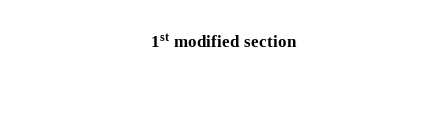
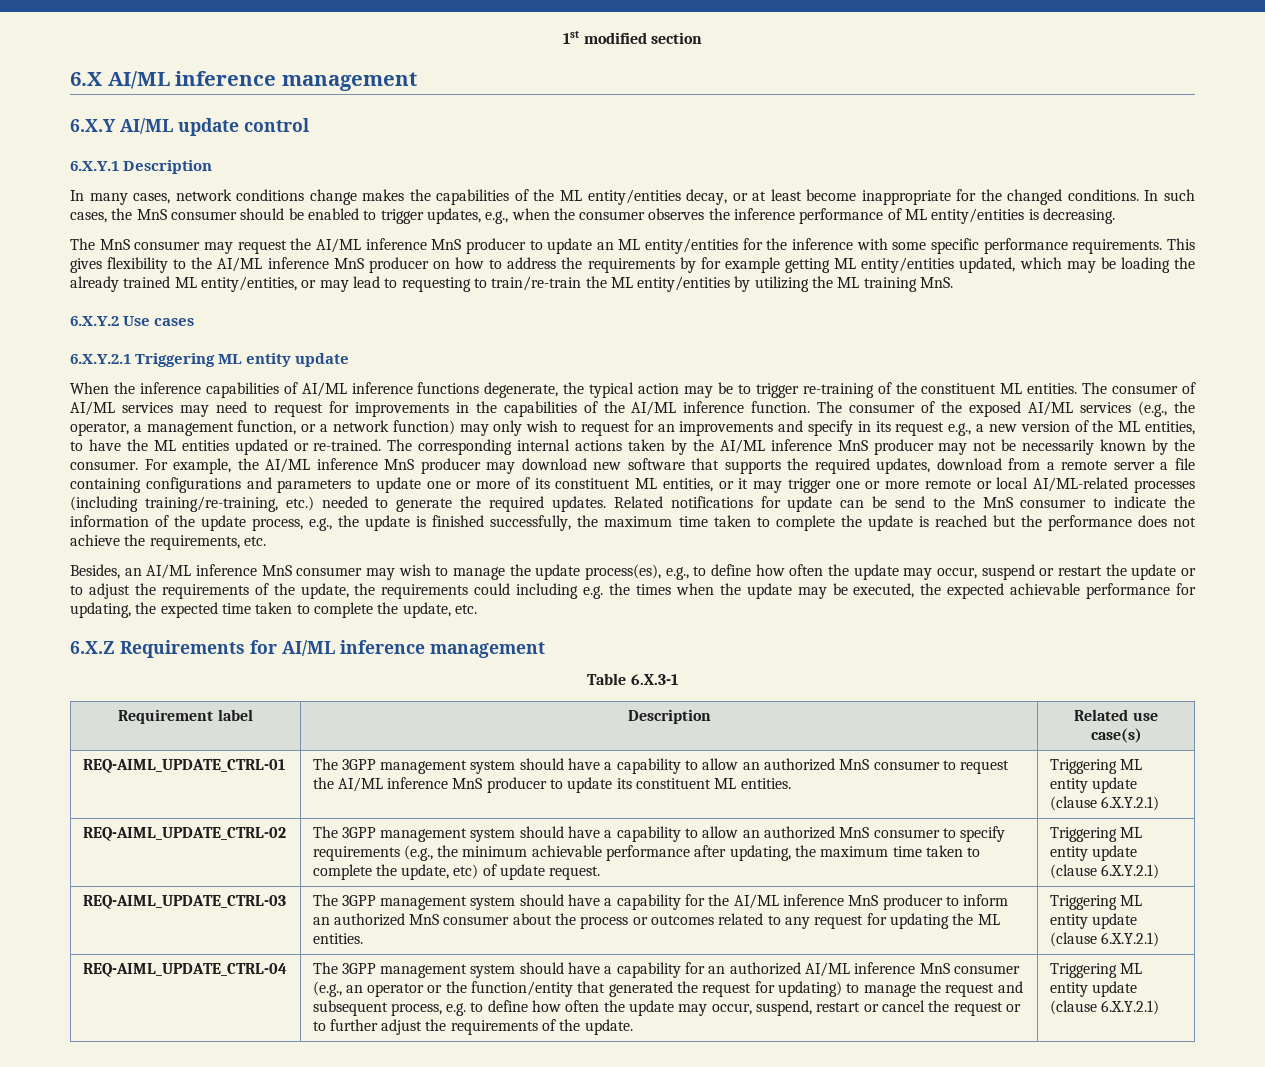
(297, 41) none -> [70,71,417,91] [70,118,309,136] [70,160,213,174] [70,189,1195,205] [70,208,1116,224] [70,238,1196,254] [70,257,1195,273] [70,276,954,292] [70,316,195,326] [70,353,350,367] [70,382,1196,398] [70,401,1196,417] [70,420,1195,436] [70,439,1195,455] [70,458,1195,474] [70,477,1195,493] [70,496,1195,512] [70,515,1196,531] [70,534,266,550] [70,564,1196,580] [70,583,1196,599] [70,602,477,618] [70,640,545,658] [587,673,678,685] [118,709,253,724] [627,709,711,724] [1074,709,1158,721] [1090,728,1142,743] [82,759,285,773] [312,758,1010,774] [312,777,791,793] [1049,759,1142,774] [1049,777,1137,793] [1049,796,1159,811] [82,827,286,841] [312,826,1006,842] [312,845,981,861] [312,864,601,880] [1049,827,1142,842] [1049,845,1137,861] [1049,864,1159,879] [82,895,286,909] [312,894,1009,910] [312,913,1000,929] [312,933,363,944] [1049,895,1142,910] [1049,913,1137,929] [1049,932,1159,947] [82,963,287,977] [312,962,1021,978] [312,981,1023,997] [312,1000,1021,1016] [312,1019,633,1035] [1049,963,1142,978] [1049,981,1137,997] [1049,1000,1159,1015] // 6.X AI/ML inference management // 6.X.Y AI/ML update control // 6.X.Y.1 Description // In many cases, network conditions change makes the capabilities of the ML entity/entities decay, or at least become inappropriate for the changed conditions. In such cases, the MnS consumer should be enabled to trigger updates, e.g., when the consumer observes the inference performance of ML entity/entities is decreasing. // The MnS consumer may request the AI/ML inference MnS producer to update an ML entity/entities for the inference with some specific performance requirements. This gives flexibility to the AI/ML inference MnS producer on how to address the requirements by for example getting ML entity/entities updated, which may be loading the already trained ML entity/entities, or may lead to requesting to train/re-train the ML entity/entities by utilizing the ML training MnS. // 6.X.Y.2 Use cases // 6.X.Y.2.1 Triggering ML entity update // When the inference capabilities of AI/ML inference functions degenerate, the typical action may be to trigger re-training of the constituent ML entities. The consumer of AI/ML services may need to request for improvements in the capabilities of the AI/ML inference function. The consumer of the exposed AI/ML services (e.g., the operator, a management function, or a network function) may only wish to request for an improvements and specify in its request e.g., a new version of the ML entities, to have the ML entities updated or re-trained. The corresponding internal actions taken by the AI/ML inference MnS producer may not be necessarily known by the consumer. For example, the AI/ML inference MnS producer may download new software that supports the required updates, download from a remote server a file containing configurations and parameters to update one or more of its constituent ML entities, or it may trigger one or more remote or local AI/ML-related processes (including training/re-training, etc.) needed to generate the required updates. Related notifications for update can be send to the MnS consumer to indicate the information of the update process, e.g., the update is finished successfully, the maximum time taken to complete the update is reached but the performance does not achieve the requirements, etc. // Besides, an AI/ML inference MnS consumer may wish to manage the update process(es), e.g., to define how often the update may occur, suspend or restart the update or to adjust the requirements of the update, the requirements could including e.g. the times when the update may be executed, the expected achievable performance for updating, the expected time taken to complete the update, etc. // 6.X.Z Requirements for AI/ML inference management // Table 6.X.3-1 // Requirement label | Description | Related use case(s) // REQ-AIML_UPDATE_CTRL-01 | The 3GPP management system should have a capability to allow an authorized MnS consumer to request the AI/ML inference MnS producer to update its constituent ML entities. | Triggering ML entity update (clause 6.X.Y.2.1) // REQ-AIML_UPDATE_CTRL-02 | The 3GPP management system should have a capability to allow an authorized MnS consumer to specify requirements (e.g., the minimum achievable performance after updating, the maximum time taken to complete the update, etc) of update request. | Triggering ML entity update (clause 6.X.Y.2.1) // REQ-AIML_UPDATE_CTRL-03 | The 3GPP management system should have a capability for the AI/ML inference MnS producer to inform an authorized MnS consumer about the process or outcomes related to any request for updating the ML entities. | Triggering ML entity update (clause 6.X.Y.2.1) // REQ-AIML_UPDATE_CTRL-04 | The 3GPP management system should have a capability for an authorized AI/ML inference MnS consumer (e.g., an operator or the function/entity that generated the request for updating) to manage the request and subsequent process, e.g. to define how often the update may occur, suspend, restart or cancel the request or to further adjust the requirements of the update. | Triggering ML entity update (clause 6.X.Y.2.1)

